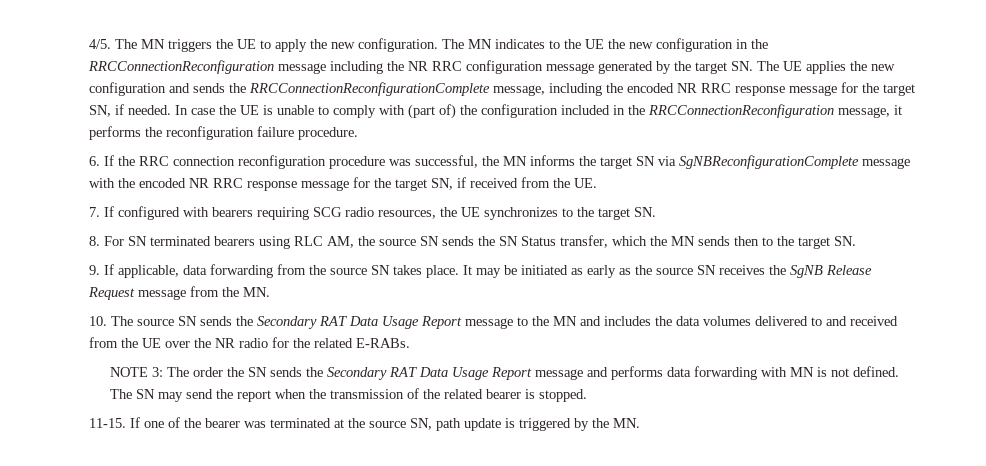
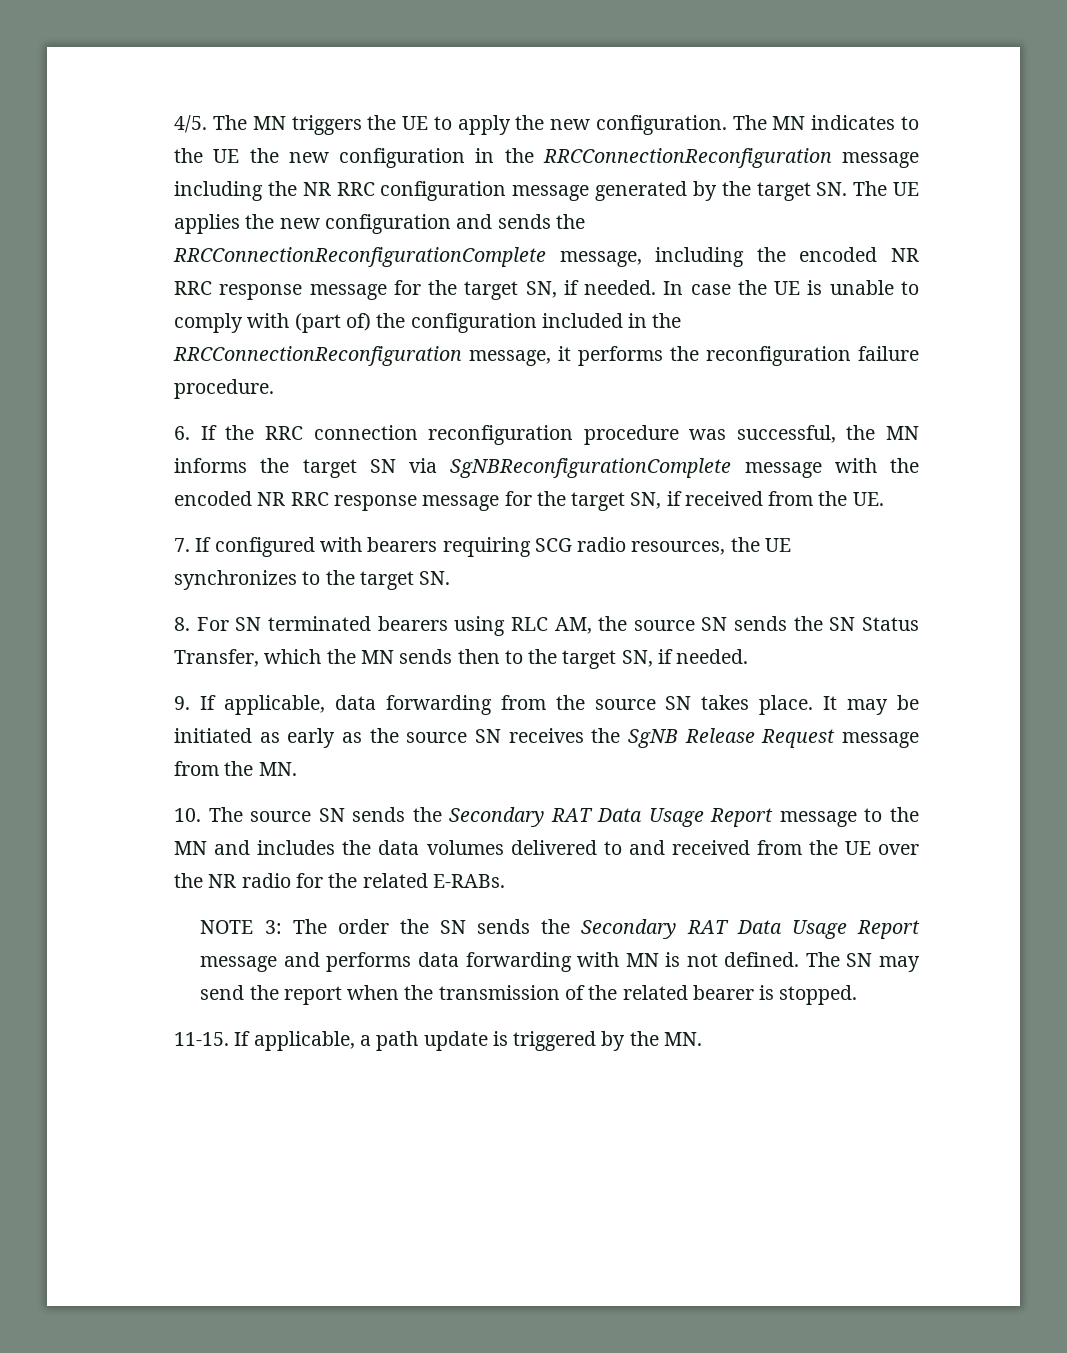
[560,235,609,248] transfer, -> [174,649,260,667] Transfer,
[834,236,857,246] SN. -> [621,649,749,667] SN, if needed.
[144,417,433,430] one of the bearer was terminated at the source SN, -> [253,1031,371,1051] applicable, a

